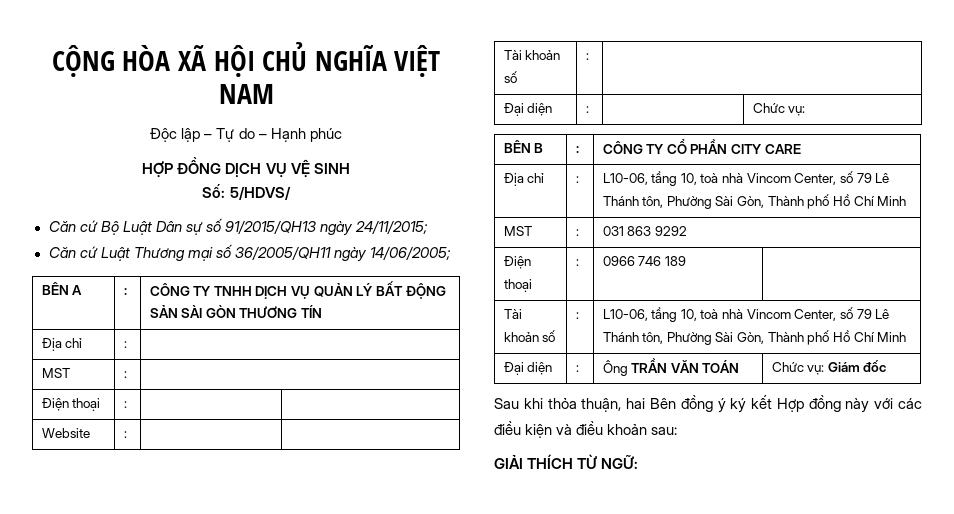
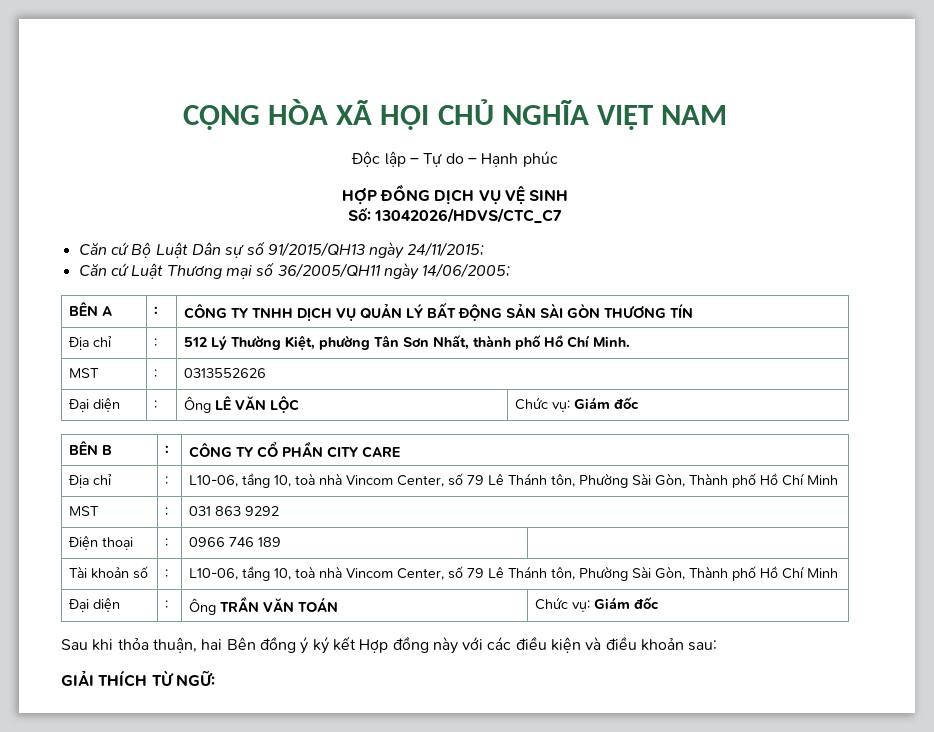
[229,186,291,200] 5/HDVS/ -> [374,208,563,224] 13042026/HDVS/CTC_C7
[41,368,70,378] [123,371,127,378] [41,398,101,411] [123,401,127,408] [41,428,90,438] [123,431,127,438] [503,50,561,60] [503,71,517,83] [585,53,589,60] [503,103,553,116] [585,106,589,113] [752,103,806,116] // MST | : | // Điện thoại | : | | // Website | : | | // Tài khoản số | : | // Đại diện | : | | Chức vụ: -> [184,334,631,350] [69,368,100,378] [154,369,158,378] [184,368,267,378] [68,398,121,412] [154,400,158,409] [184,396,300,413] [515,396,640,412] 512 Lý Thường Kiệt, phường Tân Sơn Nhất, thành phố Hồ Chí Minh. // MST | : | 0313552626 // Đại diện | : | Ông LÊ VĂN LỘC | Chức vụ: Giám đốc

